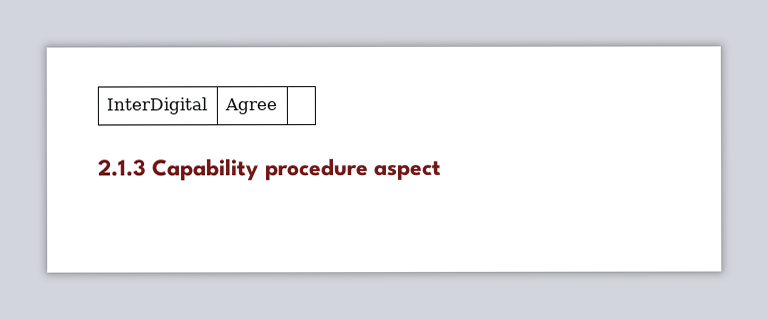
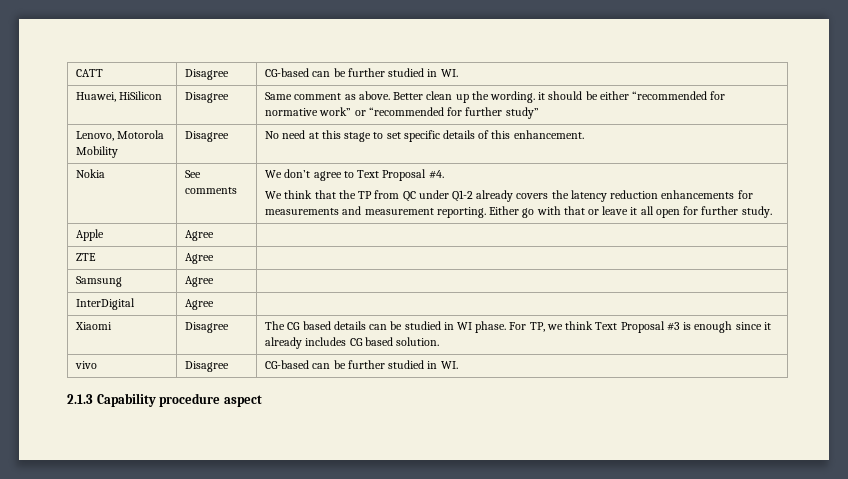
[106,97,208,115] [224,98,278,115] InterDigital | Agree | -> [76,69,104,77] [185,69,230,80] [265,68,458,77] [76,91,163,102] [185,92,230,103] [265,91,726,103] [265,107,539,119] [76,130,165,141] [76,146,119,158] [185,131,230,142] [265,130,584,142] [76,169,106,178] [185,170,202,178] [185,187,238,194] [265,169,444,181] [265,190,753,202] [265,206,772,218] [76,229,105,241] [185,230,215,241] [76,253,97,261] [185,253,215,264] [76,276,123,287] [185,276,215,287] [76,298,136,310] [185,299,215,310] [75,322,113,330] [185,322,230,333] [265,321,771,333] [265,337,440,349] [75,361,98,369] [185,361,230,372] [265,360,458,369] CATT | Disagree | CG-based can be further studied in WI. // Huawei, HiSilicon | Disagree | Same comment as above. Better clean up the wording. it should be either “recommended for normative work” or “recommended for further study” // Lenovo, Motorola Mobility | Disagree | No need at this stage to set specific details of this enhancement. // Nokia | See comments | We don’t agree to Text Proposal #4. // We think that the TP from QC under Q1-2 already covers the latency reduction enhancements for measurements and measurement reporting. Either go with that or leave it all open for further study. // Apple | Agree | // ZTE | Agree | // Samsung | Agree | // InterDigital | Agree | // Xiaomi | Disagree | The CG based details can be studied in WI phase. For TP, we think Text Proposal #3 is enough since it already includes CG based solution. // vivo | Disagree | CG-based can be further studied in WI.

